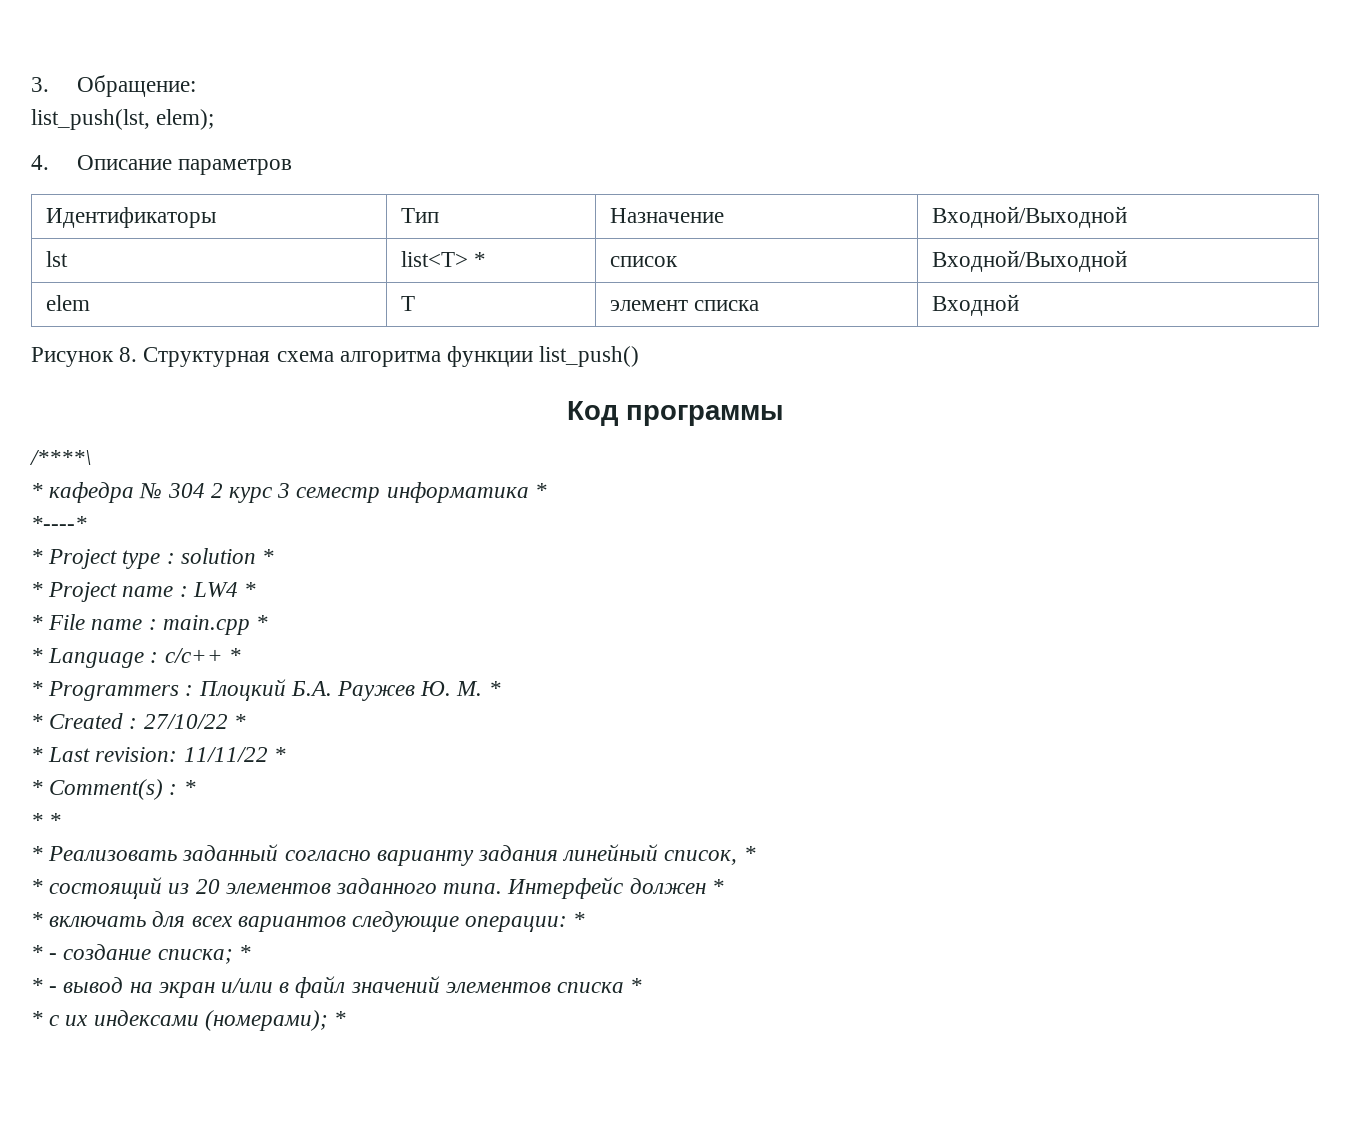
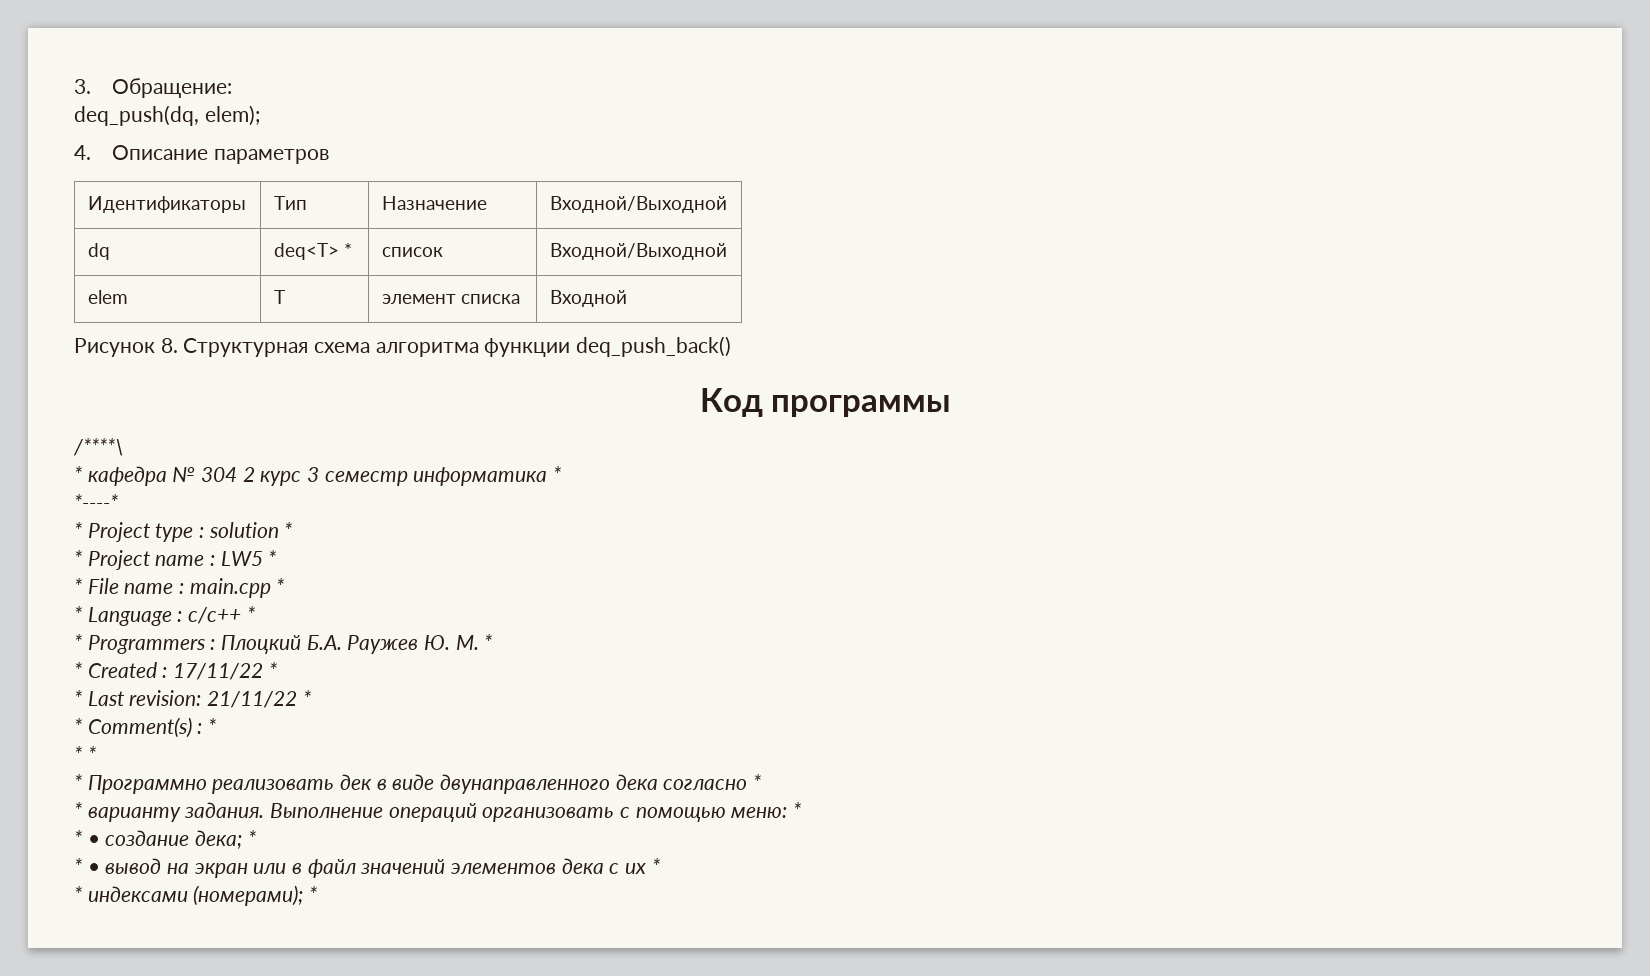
[31,109,150,130] list_push(lst, -> [74,105,199,126] deq_push(dq,
[45,251,68,267] [400,251,468,267] lst | list<T> -> [87,243,110,260] [273,243,339,260] dq | deq<T>
[539,346,640,367] list_push() -> [576,336,732,357] deq_push_back()
[192,582,238,597] LW4 -> [220,551,263,566] LW5
[143,714,228,729] 27/10/22 -> [173,663,264,680] 17/11/22
[183,747,268,762] 11/11/22 -> [207,691,298,708] 21/11/22
[48,844,756,866] [31,877,724,899] [31,911,586,932] [31,944,251,964] [31,978,58,993] Реализовать заданный согласно варианту задания линейный список, * // * состоящий из 20 элементов заданного типа. Интерфейс должен * // * включать для всех вариантов следующие операции: * // * - создание списка; * // * - -> [87,774,762,794] [74,802,802,822] [74,830,256,849] [74,858,100,874] Программно реализовать дек в виде двунаправленного дека согласно * // * варианту задания. Выполнение операций организовать с помощью меню: * // * • создание дека; * // * •
[221,978,274,993] и/или -> [253,863,287,874] или
[557,978,643,993] [31,1011,89,1026] списка * // * с их -> [561,858,660,874] [74,886,82,902] дека с их * // *

